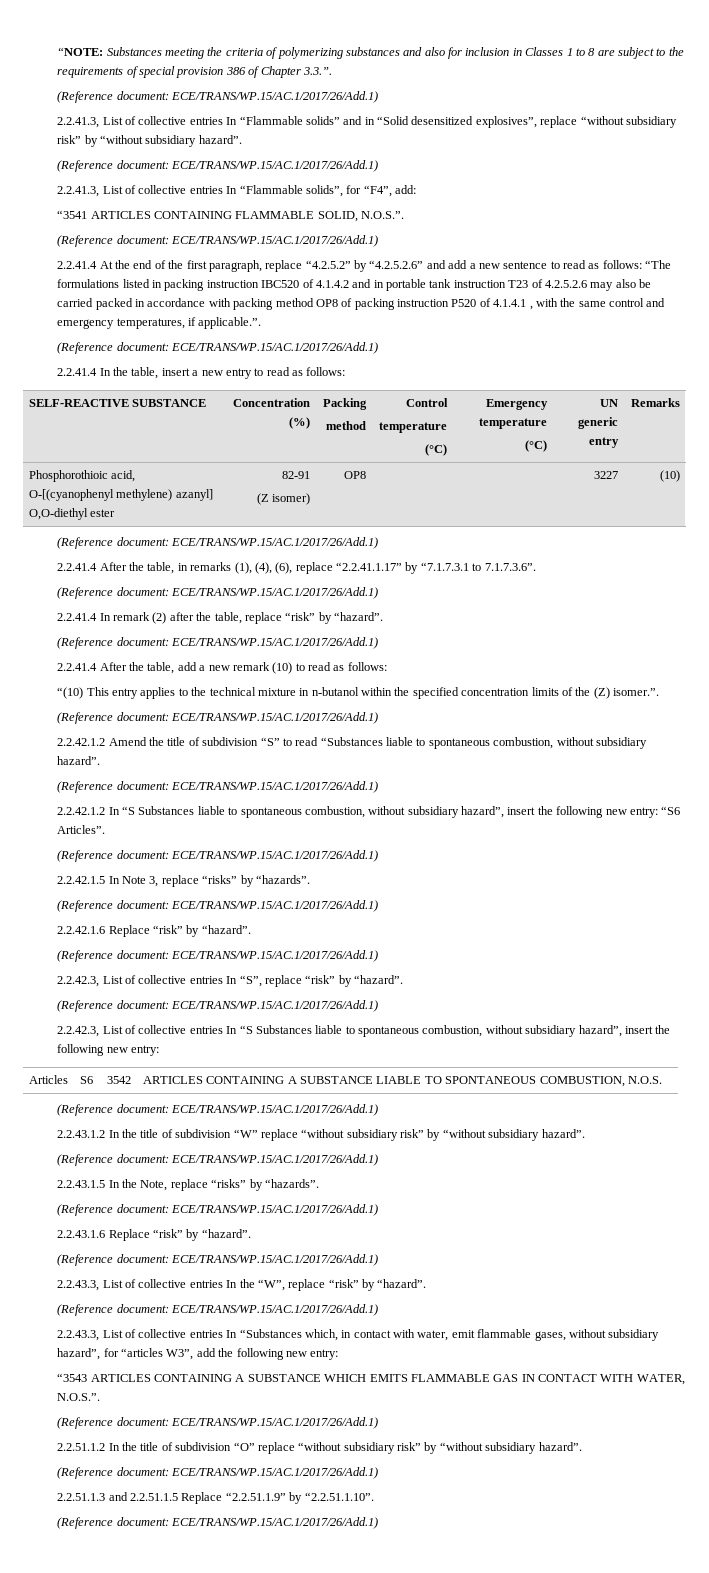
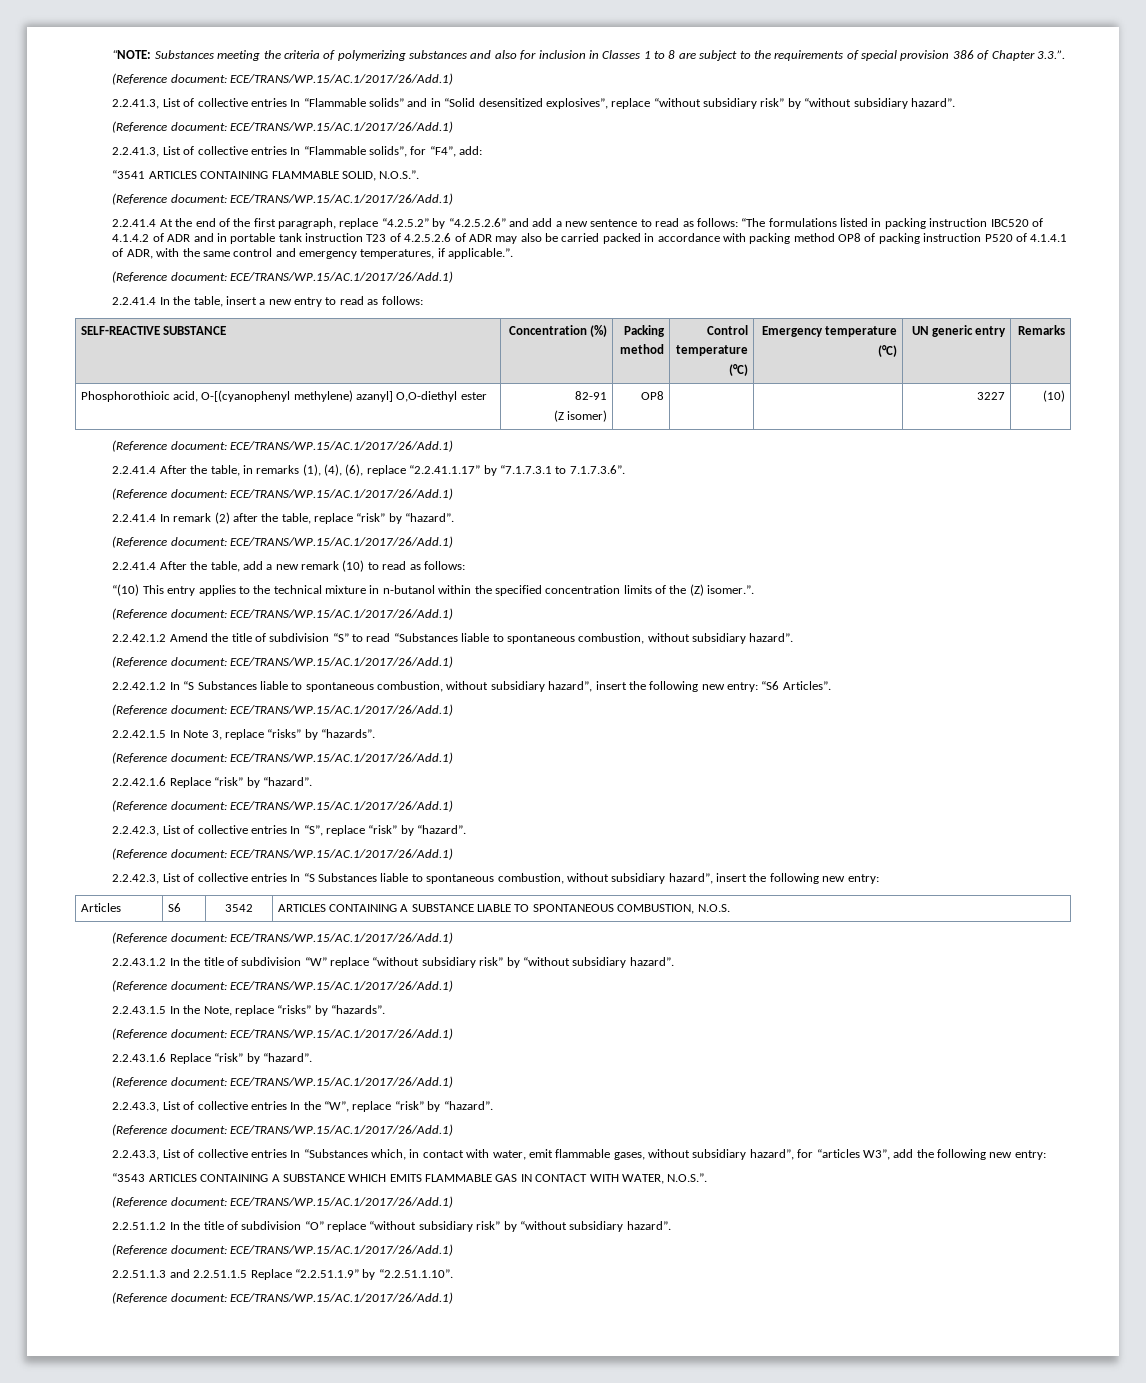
(349, 284) none -> [152,233,191,242] of ADR
(587, 284) none -> [454,233,492,242] of ADR
[529,306,533,310] , -> [112,248,153,259] of ADR,

